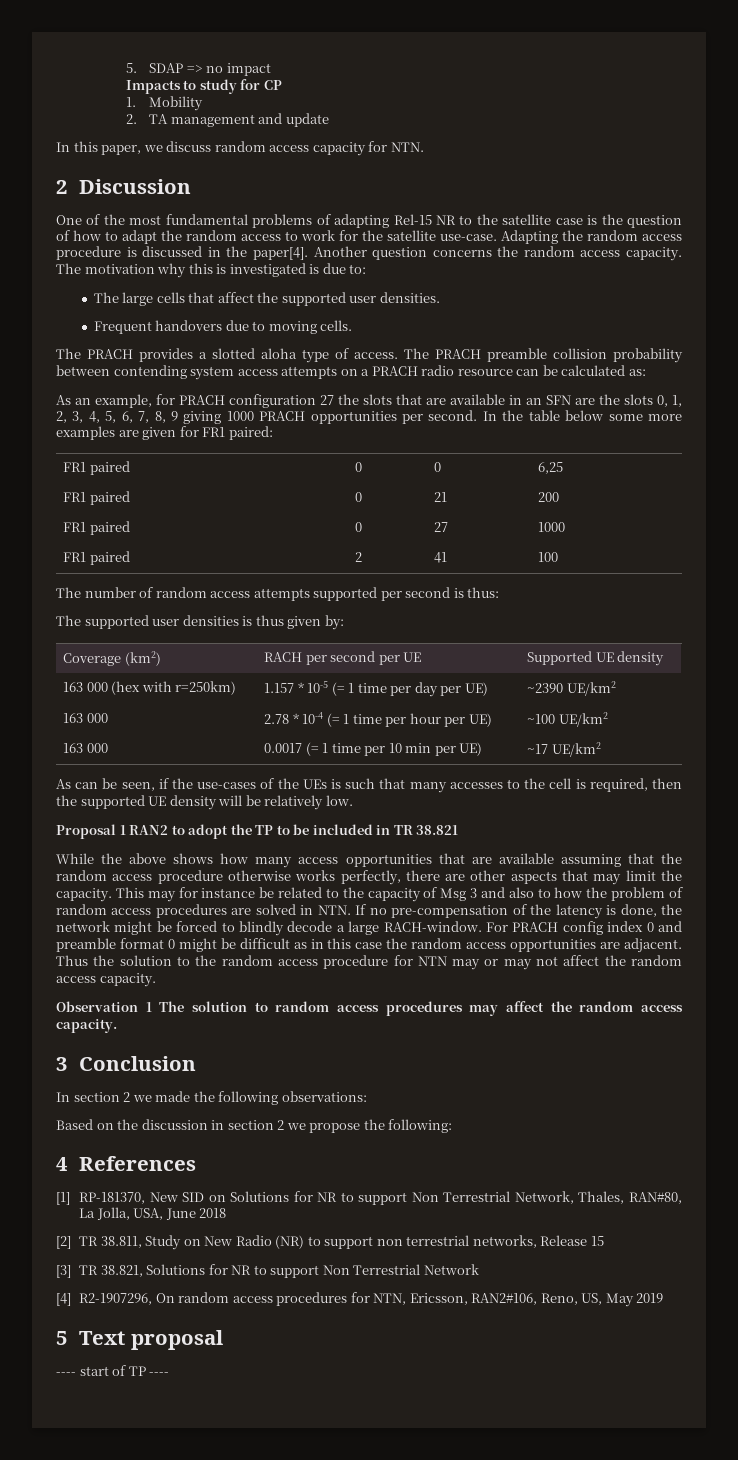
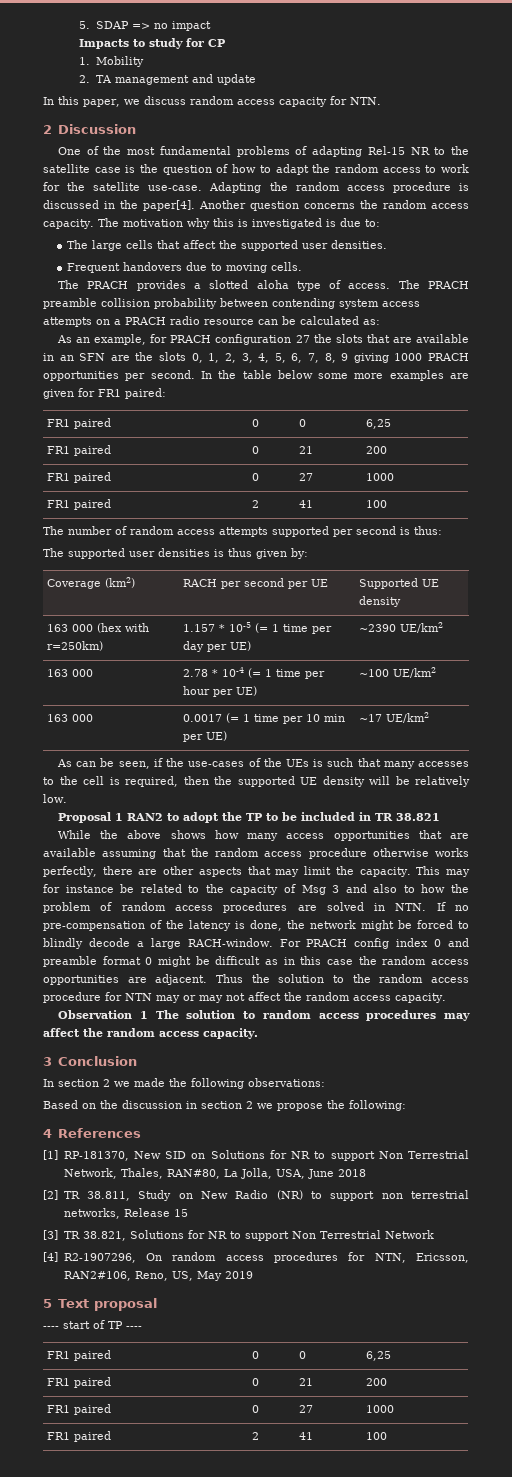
(170, 1374) none -> [47,1350,112,1361] [252,1351,260,1359] [299,1351,307,1359] [366,1351,392,1361] [47,1377,112,1388] [252,1378,260,1386] [299,1378,314,1386] [366,1378,388,1386] [47,1404,112,1415] [252,1405,260,1413] [299,1405,314,1413] [366,1405,395,1413] [47,1431,112,1442] [252,1432,260,1440] [299,1432,314,1440] [366,1432,388,1440] // FR1 paired | 0 | 0 | 6,25 // FR1 paired | 0 | 21 | 200 // FR1 paired | 0 | 27 | 1000 // FR1 paired | 2 | 41 | 100

